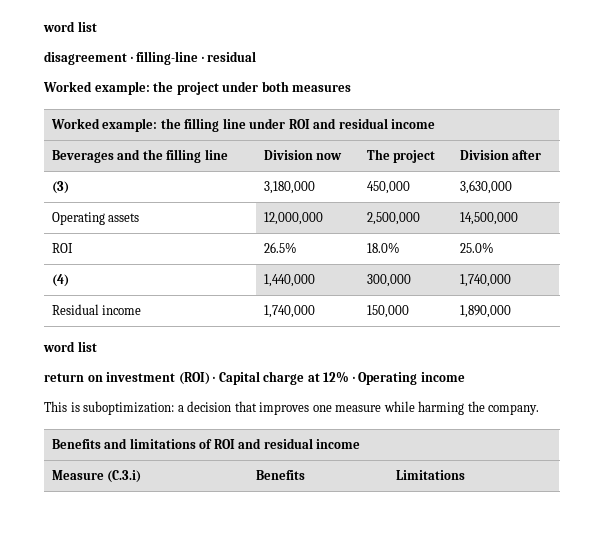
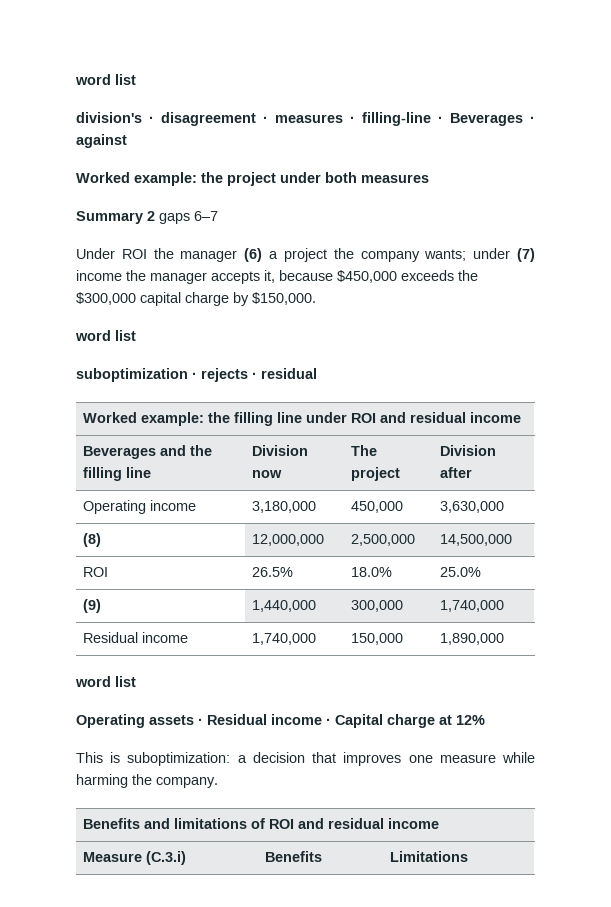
[43,21,97,32] [44,51,257,65] word list // disagreement · filling-line · residual -> [75,74,136,85] [76,112,535,126] [76,134,127,148] word list // division's · disagreement · measures · filling-line · Beverages · against
(352, 88) none -> [76,211,218,224] [76,248,535,262] [76,270,478,284] [76,292,316,306] [75,330,136,341] [76,368,317,382] // Summary 2 gaps 6–7 // Under ROI the manager (6) a project the company wants; under (7) income the manager accepts it, because $450,000 exceeds the $300,000 capital charge by $150,000. // word list // suboptimization · rejects · residual
[51,181,69,194] (3) -> [83,500,197,514] Operating income
[51,212,140,225] Operating assets -> [83,533,102,547] (8)
[51,274,69,287] (4) -> [83,599,102,613] (9)
[44,372,210,385] return on investment (ROI) -> [76,714,322,728] Operating assets · Residual income
[352,372,465,385] · Operating income -> (485, 720) none

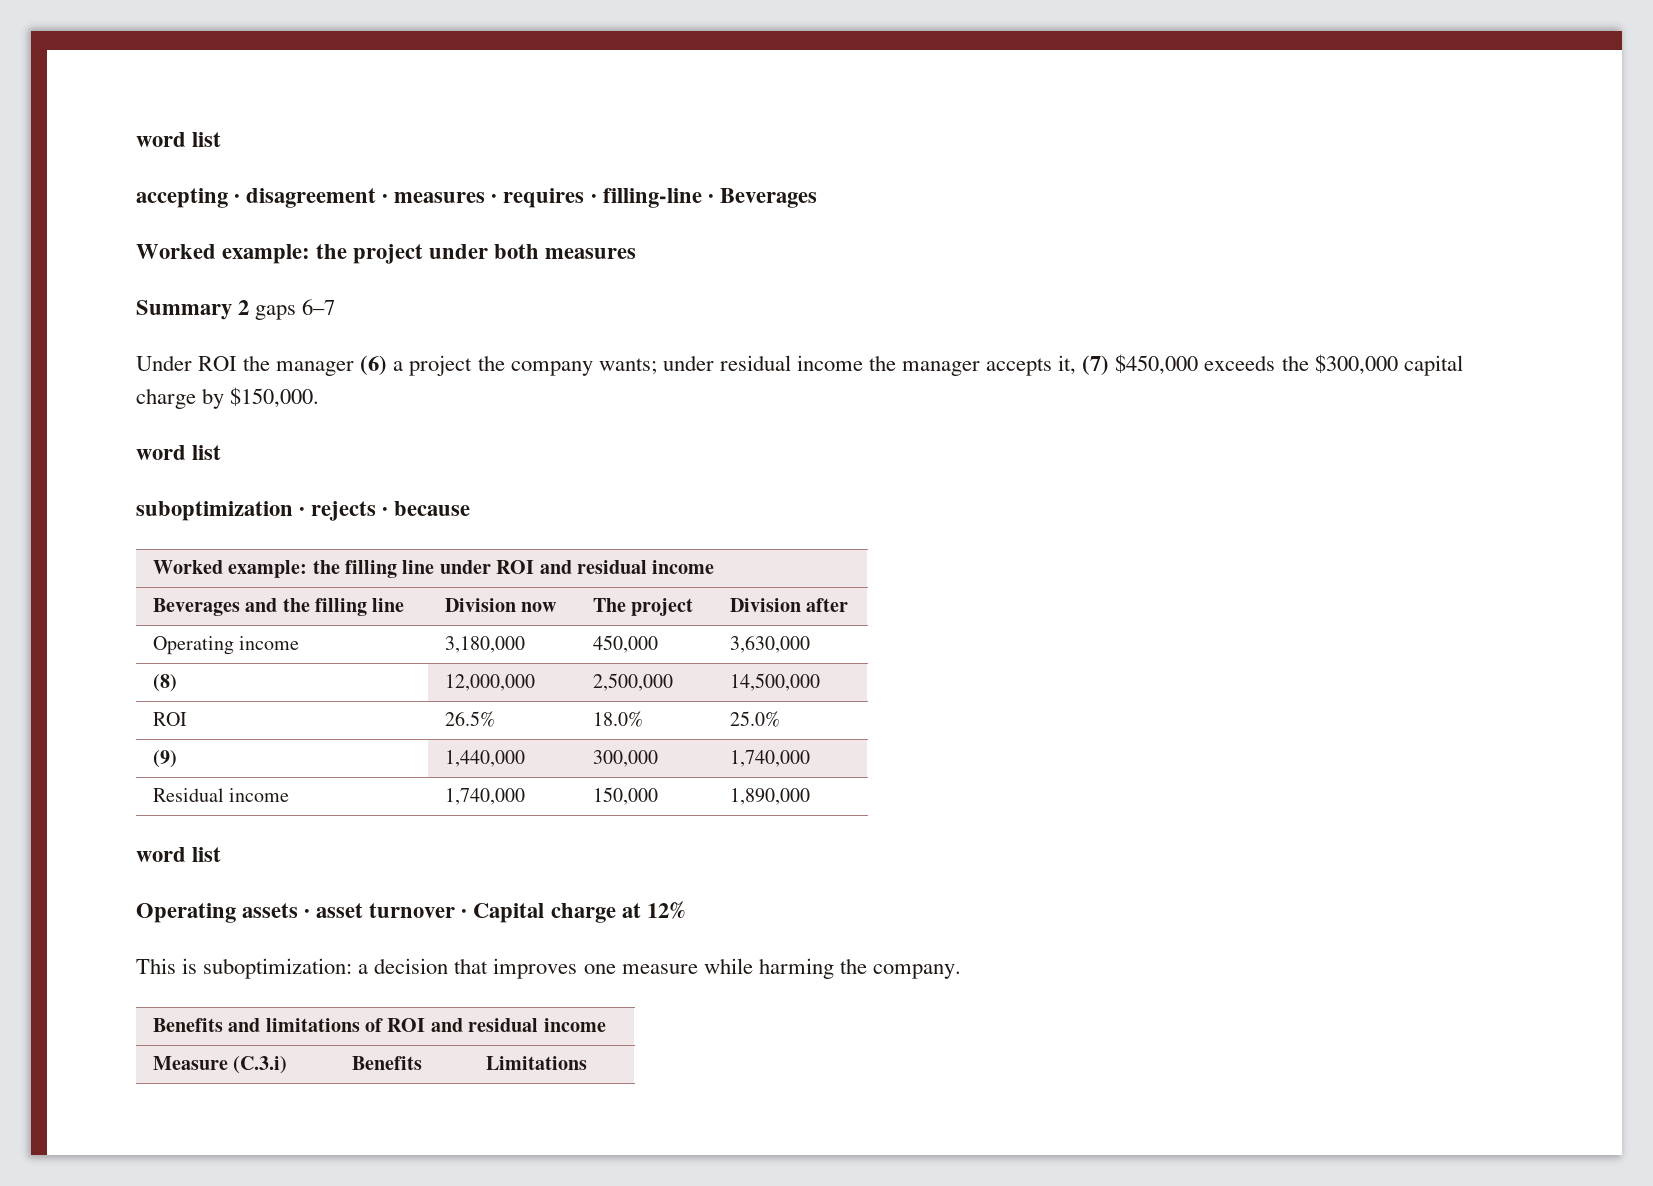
[75,74,136,85] [76,112,142,123] word list // division's -> [136,132,222,147] [136,188,228,208] word list // accepting
(355, 119) none -> [503,188,597,208] requires ·
[530,116,535,123] [76,134,127,148] · against -> (817, 198) none
[517,248,535,262] (7) -> [719,355,791,371] residual
[279,270,333,281] because -> [1082,355,1110,375] (7)
[261,368,317,379] residual -> [394,501,471,516] because
[207,714,322,725] Residual income -> [316,903,456,918] asset turnover

